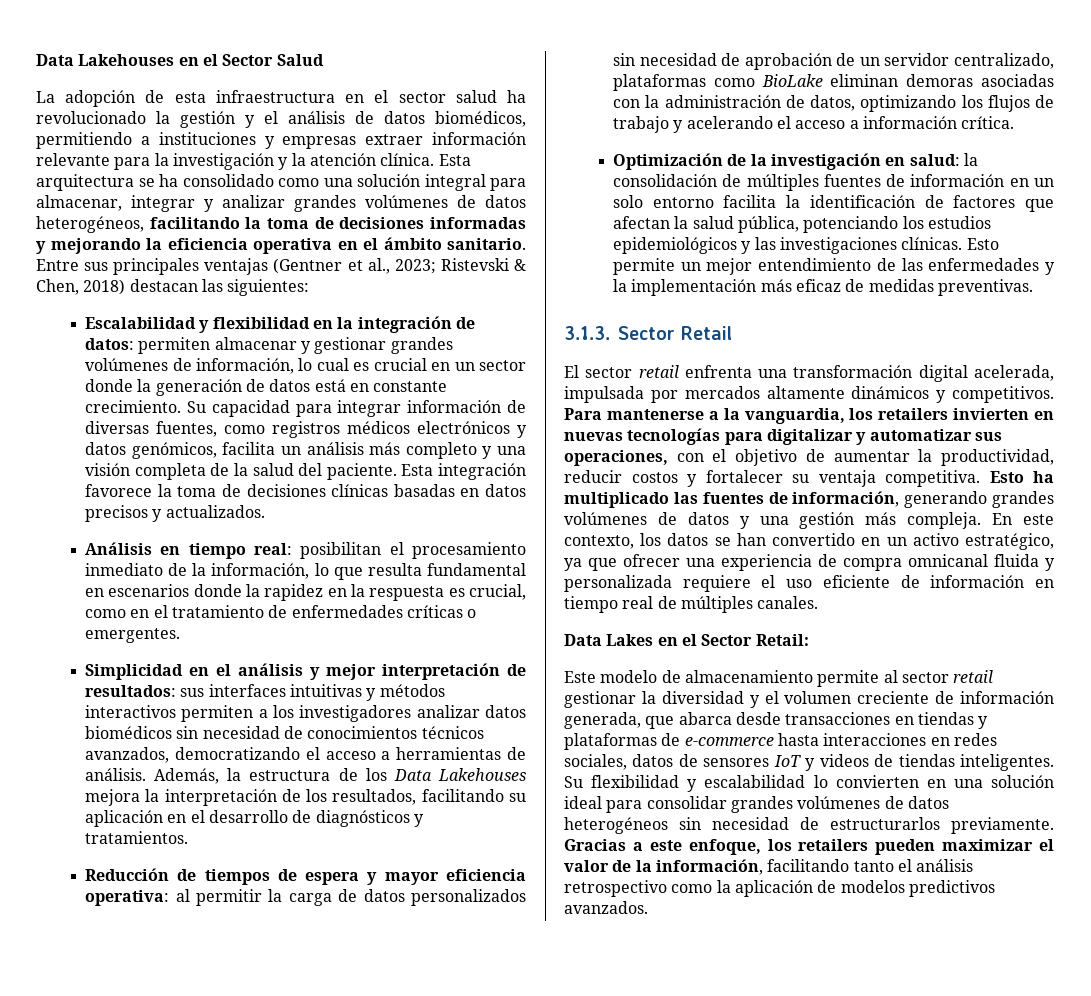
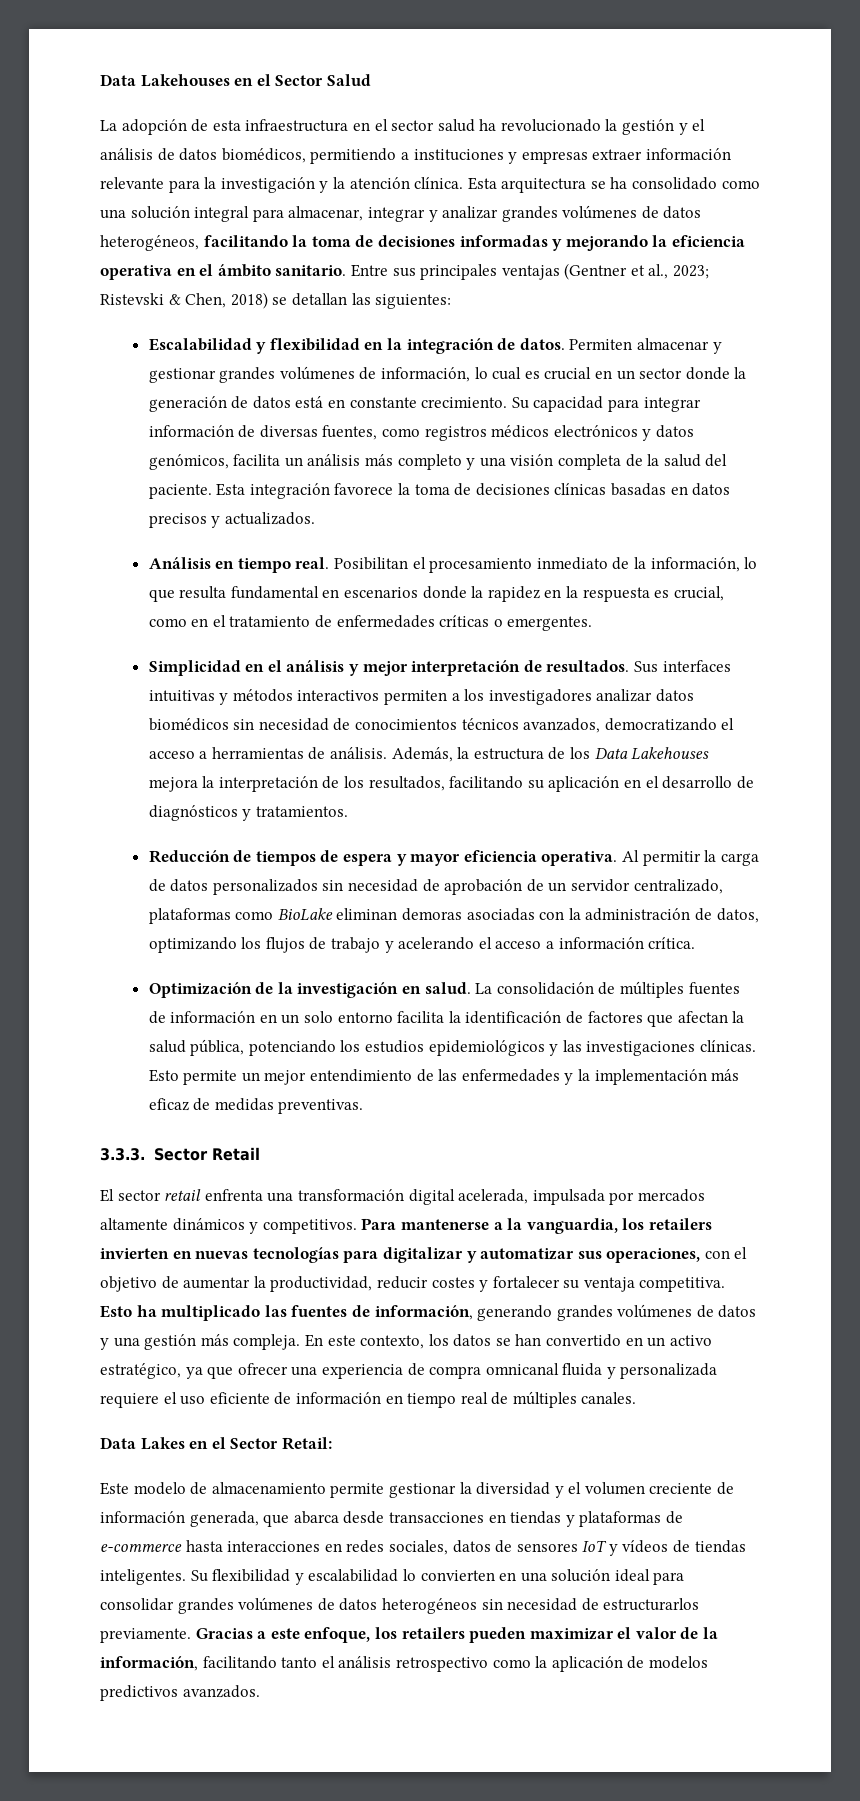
[129,279,198,292] destacan -> [272,293,347,306] se detallan
[85,337,211,354] datos: permiten -> [519,338,633,350] datos. Permiten
[254,542,382,559] real: posibilitan -> [295,557,408,570] real. Posibilitan
[85,685,205,697] resultados: sus -> [546,660,658,673] resultados. Sus
[85,889,190,906] operativa: al -> [541,850,639,866] operativa. Al
[909,153,979,166] salud: la -> [424,982,493,994] salud. La
[564,326,610,340] 3.1.3. -> [100,1148,145,1161] 3.3.3.
[631,472,678,483] costos -> [431,1277,475,1288] costes
[883,670,994,683] al sector retail -> (385, 1490) none
[819,754,869,767] videos -> [622,1540,669,1553] vídeos

